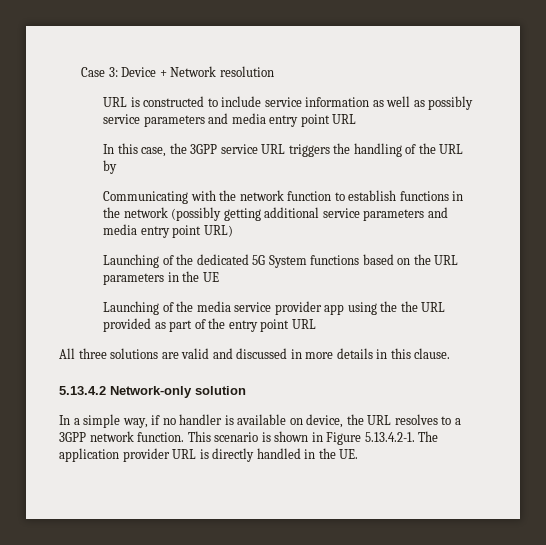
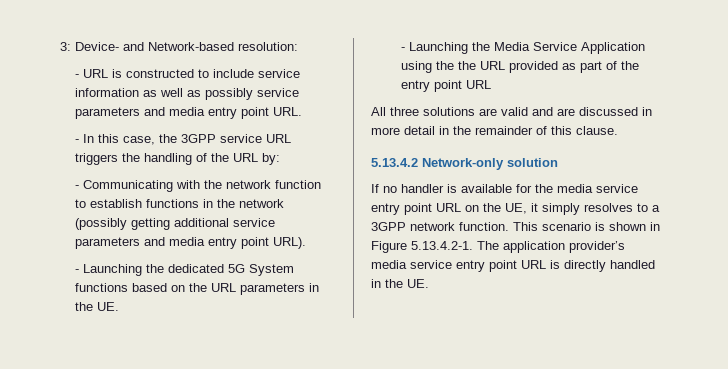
[81,66,274,77] Case 3: Device + Network resolution // -> [59,42,298,51] [74,74,79,78] 3: Device- and Network-based resolution: // -
[332,114,357,124] URL // -> [272,107,302,116] [74,139,79,143] URL. // -
[103,160,118,174] by // -> [261,153,280,165] [74,185,79,189] by: // -
[203,225,233,237] [103,254,174,268] URL) // Launching of -> [272,237,306,249] [74,264,142,276] URL). // - Launching
[202,272,219,282] [103,301,345,315] UE // Launching of the media service provider app -> [96,302,119,311] [400,42,645,54] UE. // - Launching the Media Service Application
(233, 353) none -> [557,108,575,116] are
[336,348,388,359] details in -> [404,126,547,135] detail in the remainder of
[59,414,392,428] In a simple way, if no handler is available on device, the URL -> [371,184,638,193] [371,203,580,215] If no handler is available for the media service entry point URL on the UE, it simply
[122,448,170,462] provider -> [569,241,625,253] [371,260,517,272] provider’s media service entry point

